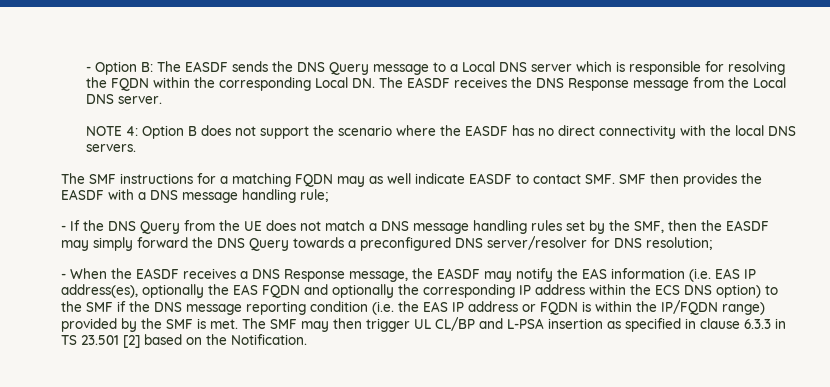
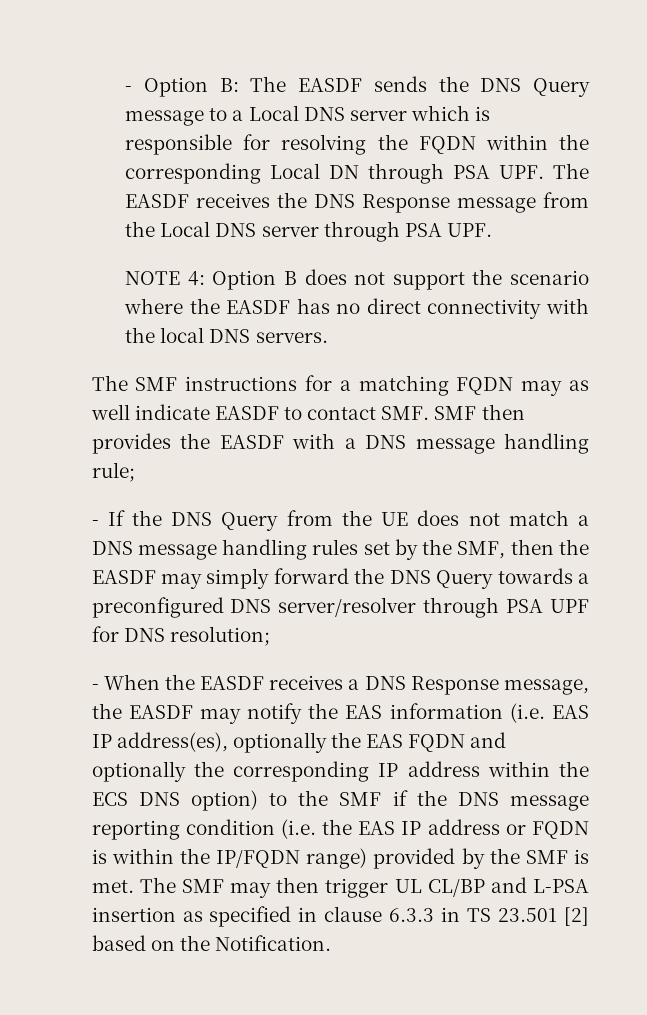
[351,78,375,88] DN. -> [329,163,545,184] DN through PSA UPF.
[117,96,162,104] server. -> [261,221,493,242] server through PSA UPF.
(588, 243) none -> [423,597,589,618] through PSA UPF

